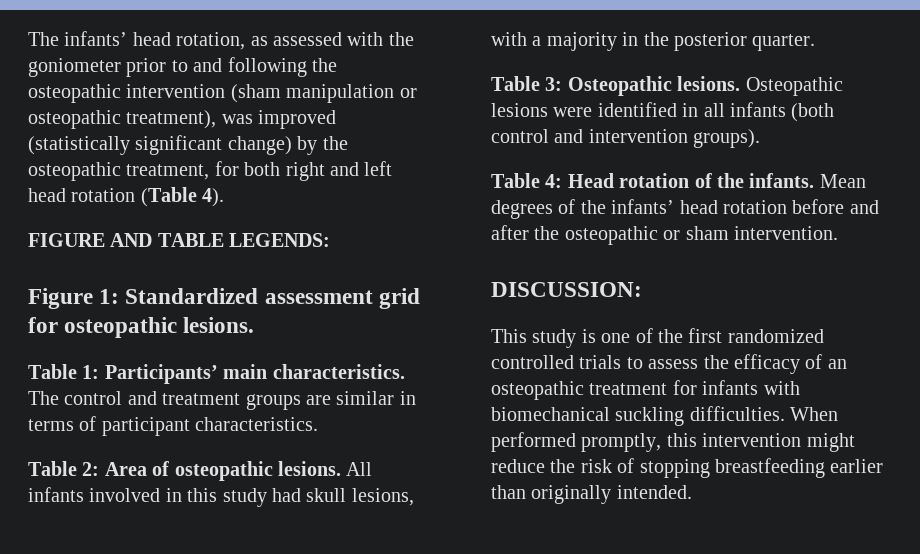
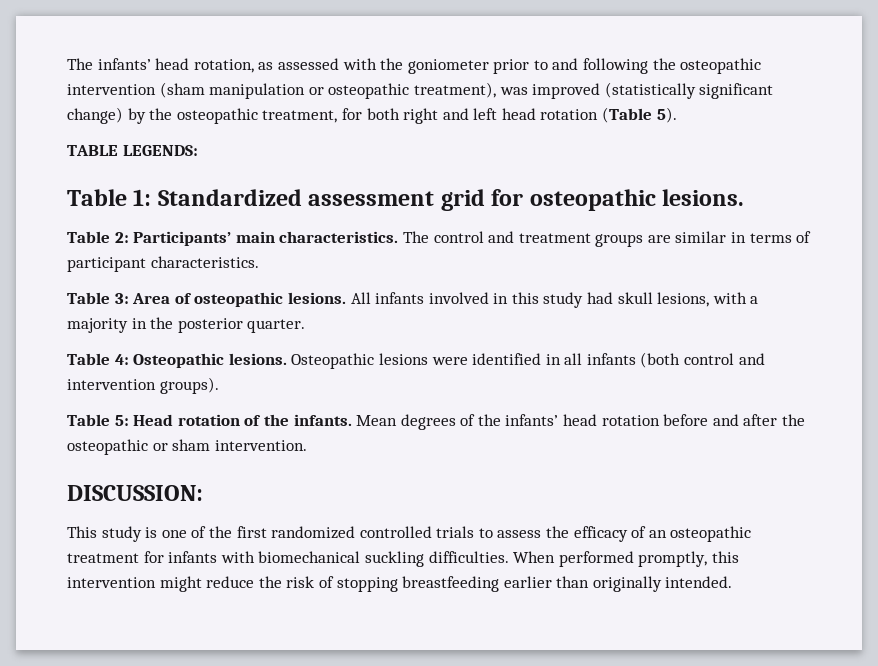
[202,188,225,207] [28,233,153,247] 4). // FIGURE AND -> [656,107,677,123] 5). //
[28,288,93,309] Figure -> [67,189,127,206] Table
[82,365,100,379] 1: -> [114,232,129,243] 2:
[82,462,100,476] 2: -> [114,293,129,304] 3:
[545,77,563,91] 3: -> [114,354,129,365] 4:
[545,174,563,188] 4: -> [114,415,129,426] 5:

